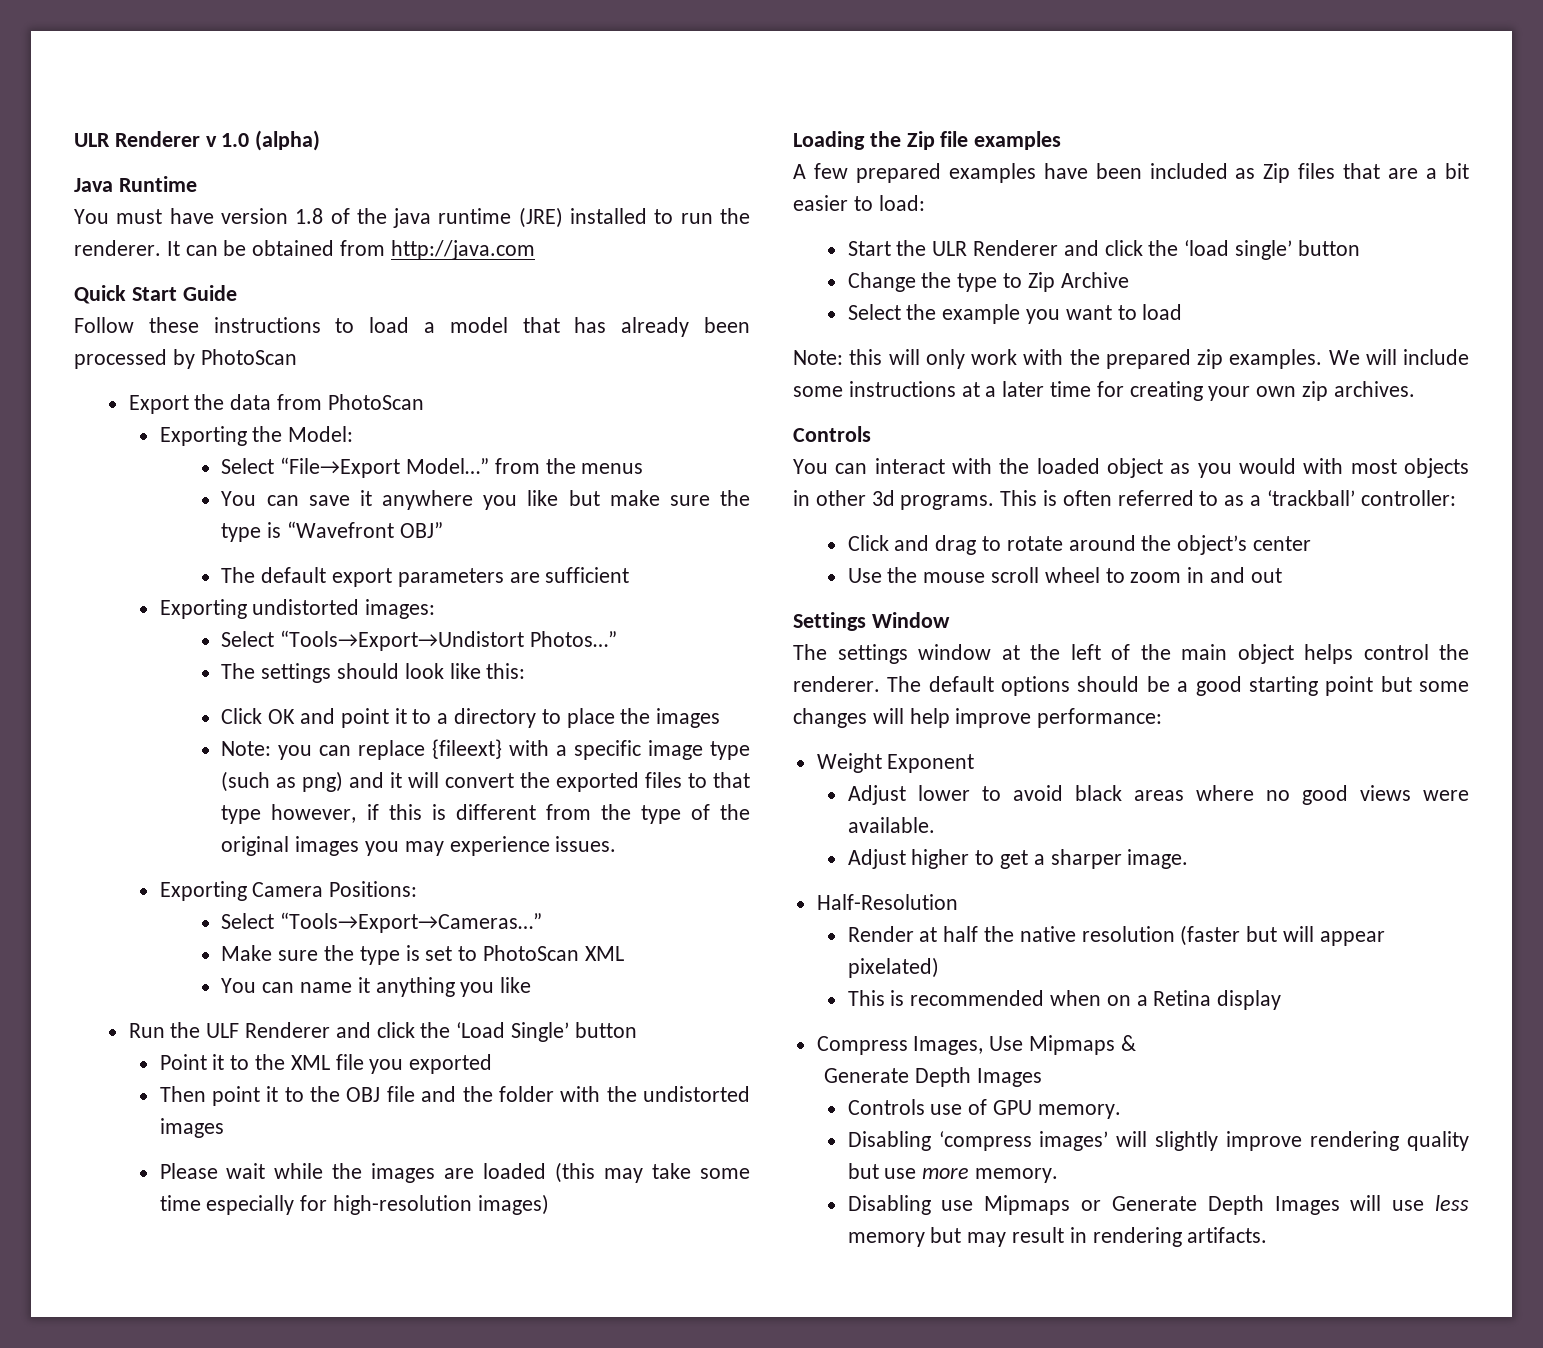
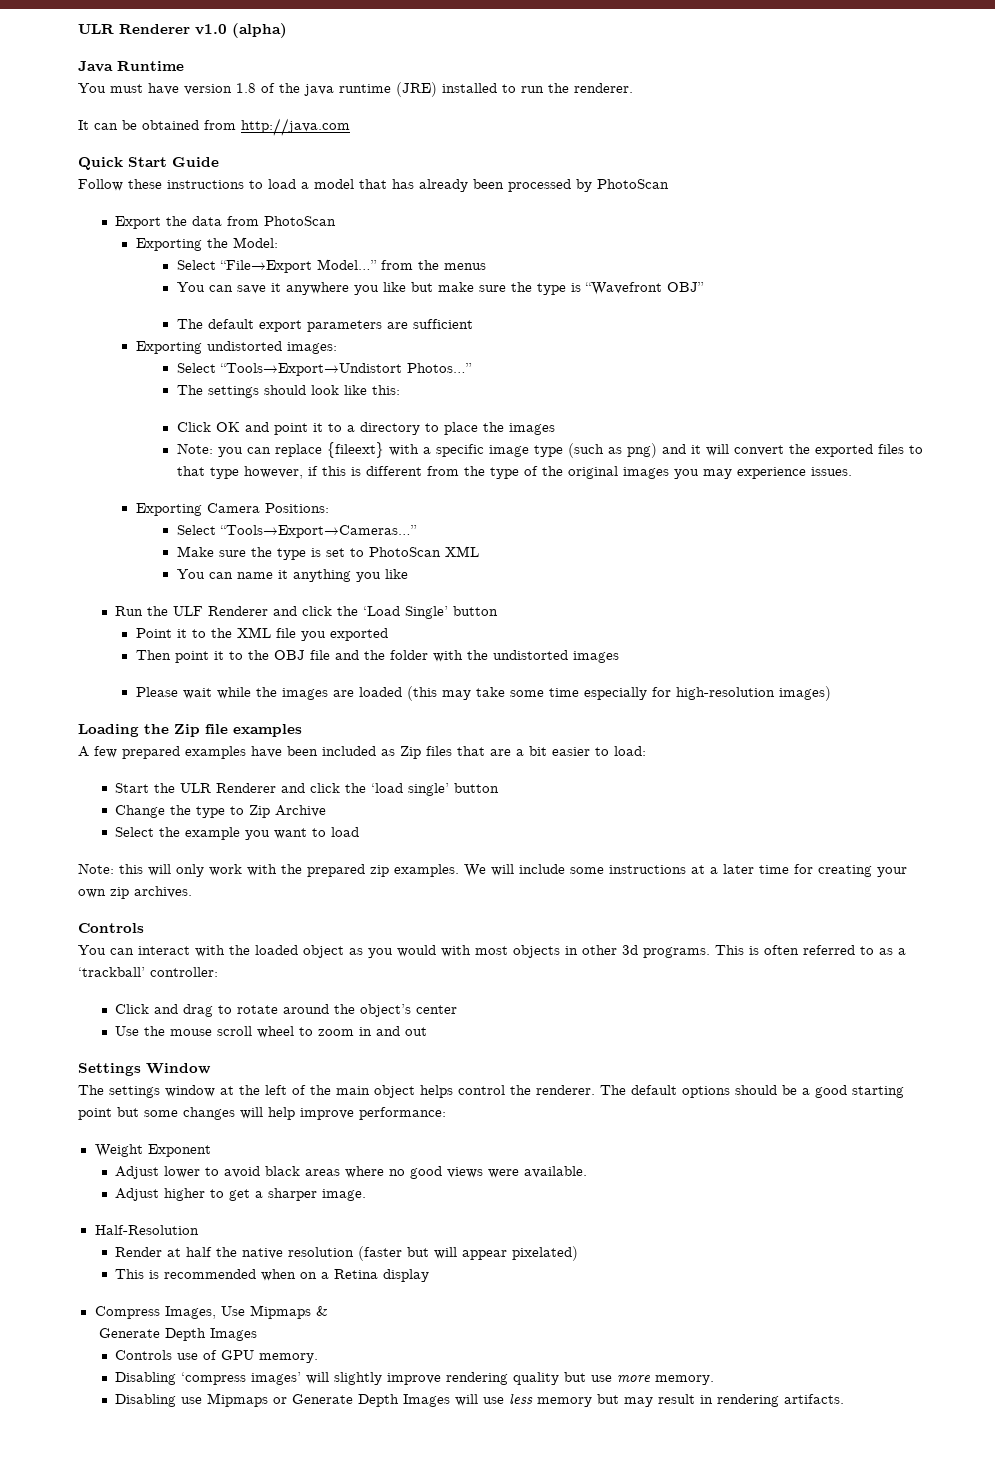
[74,131,250,147] ULR Renderer v 1.0 -> [78,24,227,35] ULR Renderer v1.0
(161, 248) none -> (633, 88) //

